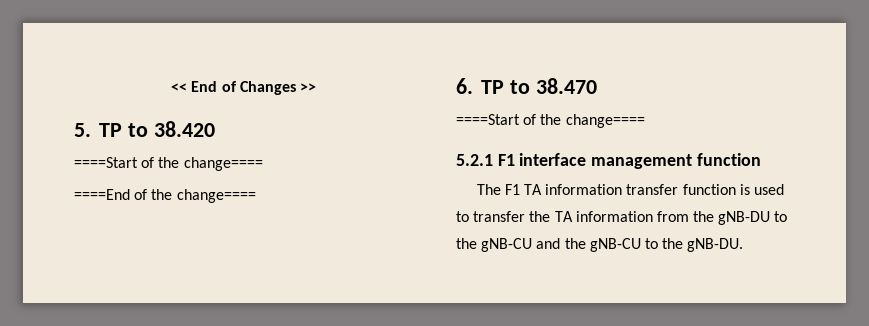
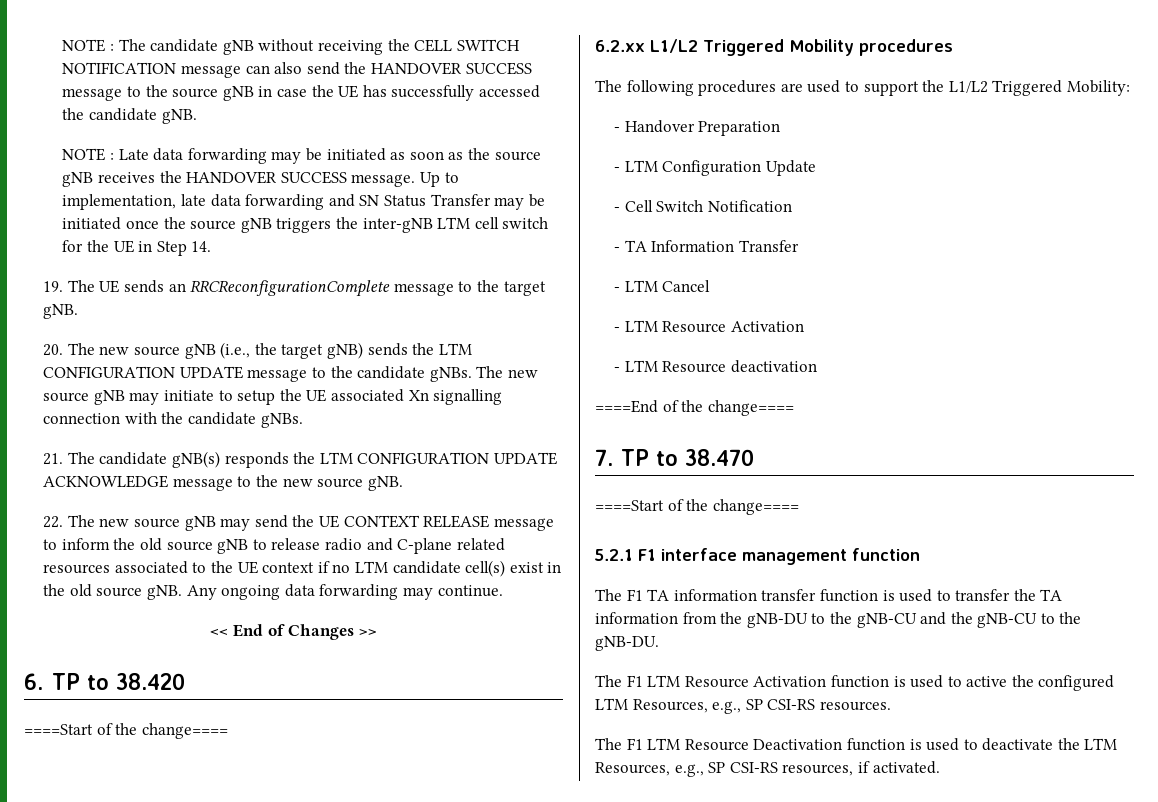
(171, 87) none -> [62,39,520,55] [62,62,532,78] [62,85,540,101] [62,108,197,124] [62,148,541,164] [62,171,459,187] [62,194,545,210] [62,217,549,233] [62,240,212,256] [43,280,546,297] [43,304,79,319] [43,342,472,359] [43,366,538,382] [43,389,503,405] [43,412,303,428] [43,451,557,468] [43,475,403,491] [43,515,554,531] [43,538,505,554] [43,560,562,577] [43,584,503,600] NOTE : The candidate gNB without receiving the CELL SWITCH NOTIFICATION message can also send the HANDOVER SUCCESS message to the source gNB in case the UE has successfully accessed the candidate gNB. // NOTE : Late data forwarding may be initiated as soon as the source gNB receives the HANDOVER SUCCESS message. Up to implementation, late data forwarding and SN Status Transfer may be initiated once the source gNB triggers the inter-gNB LTM cell switch for the UE in Step 14. // 19. The UE sends an RRCReconfigurationComplete message to the target gNB. // 20. The new source gNB (i.e., the target gNB) sends the LTM CONFIGURATION UPDATE message to the candidate gNBs. The new source gNB may initiate to setup the UE associated Xn signalling connection with the candidate gNBs. // 21. The candidate gNB(s) responds the LTM CONFIGURATION UPDATE ACKNOWLEDGE message to the new source gNB. // 22. The new source gNB may send the UE CONTEXT RELEASE message to inform the old source gNB to release radio and C-plane related resources associated to the UE context if no LTM candidate cell(s) exist in the old source gNB. Any ongoing data forwarding may continue. //
[74,123,91,137] 5. -> [24,673,43,690] 6.
(263, 164) none -> [595,39,953,56] [595,80,1130,96] [614,120,781,136] [614,160,816,176] [614,200,792,212] [614,240,799,252] [614,280,711,292] [614,320,804,333] [614,360,817,373] // 6.2.xx L1/L2 Triggered Mobility procedures // The following procedures are used to support the L1/L2 Triggered Mobility: // - Handover Preparation // - LTM Configuration Update // - Cell Switch Notification // - TA Information Transfer // - LTM Cancel // - LTM Resource Activation // - LTM Resource deactivation
[456,78,473,94] 6. -> [595,449,613,466] 7.
(744, 245) none -> [595,675,1115,691] [595,698,891,714] [595,738,1118,751] [595,761,940,777] // The F1 LTM Resource Activation function is used to active the configured LTM Resources, e.g., SP CSI-RS resources. // The F1 LTM Resource Deactivation function is used to deactivate the LTM Resources, e.g., SP CSI-RS resources, if activated.

